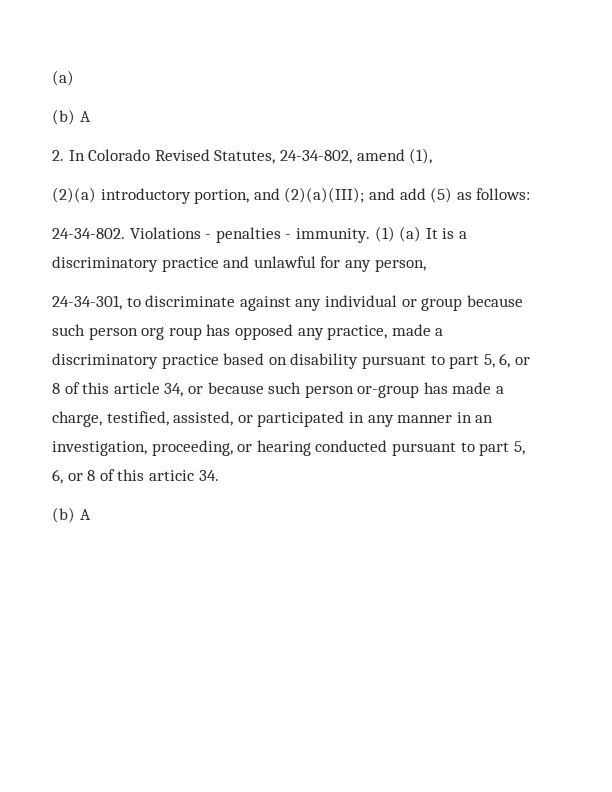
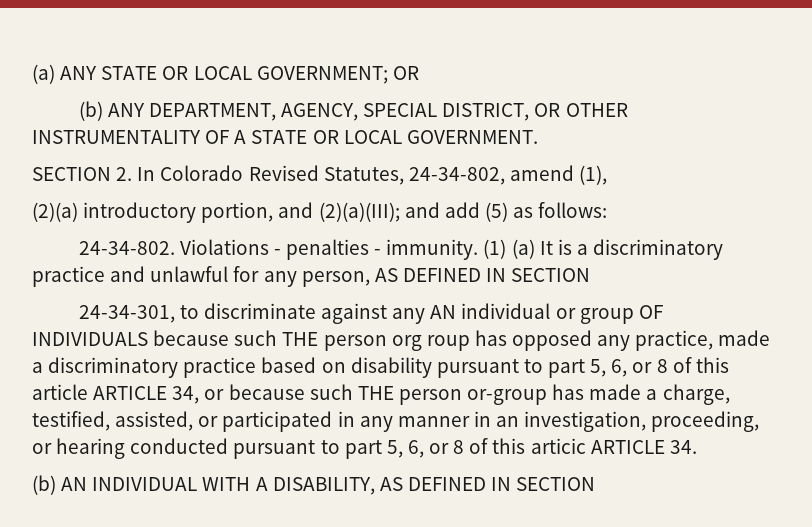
[52,70,74,86] [52,109,91,125] (a) // (b) A // -> [32,64,419,84] [78,101,628,121] [32,130,538,144] [32,167,111,181] (a) ANY STATE OR LOCAL GOVERNMENT; OR // (b) ANY DEPARTMENT, AGENCY, SPECIAL DISTRICT, OR OTHER INSTRUMENTALITY OF A STATE OR LOCAL GOVERNMENT. // SECTION
(426, 265) none -> [374,268,591,282] AS DEFINED IN SECTION
(322, 305) none -> [430,305,457,319] AN
[466,295,523,307] [52,324,85,336] because such -> [638,305,663,319] [32,330,319,346] OF INDIVIDUALS because such THE
(160, 388) none -> [93,386,168,400] ARTICLE
(302, 388) none -> [357,386,394,400] THE
(194, 475) none -> [590,440,665,454] ARTICLE
[79,509,91,520] A -> [61,477,596,495] AN INDIVIDUAL WITH A DISABILITY, AS DEFINED IN SECTION

